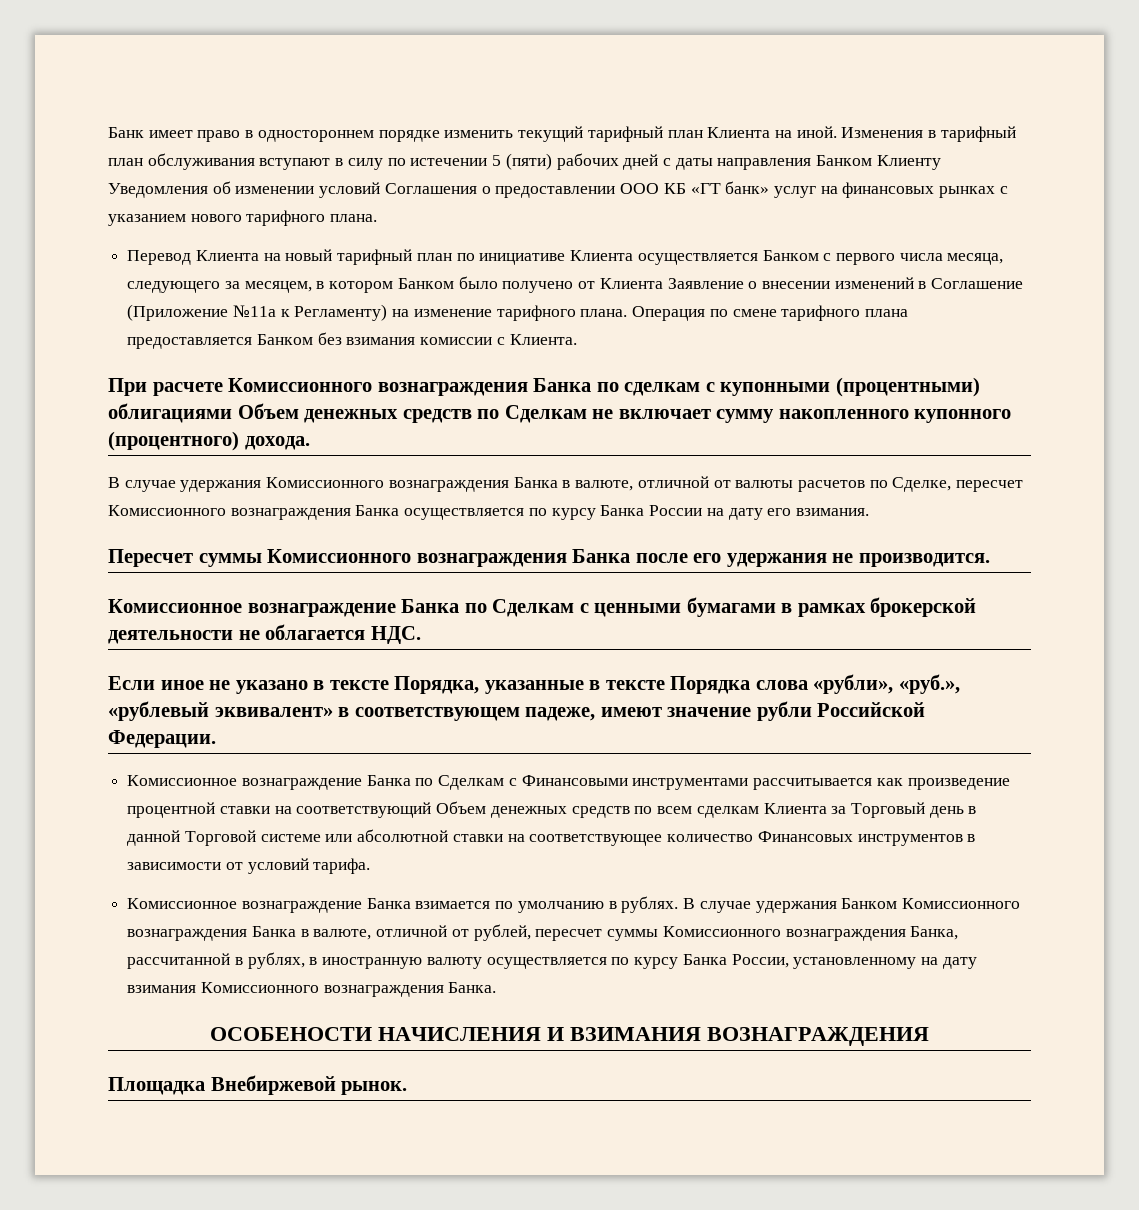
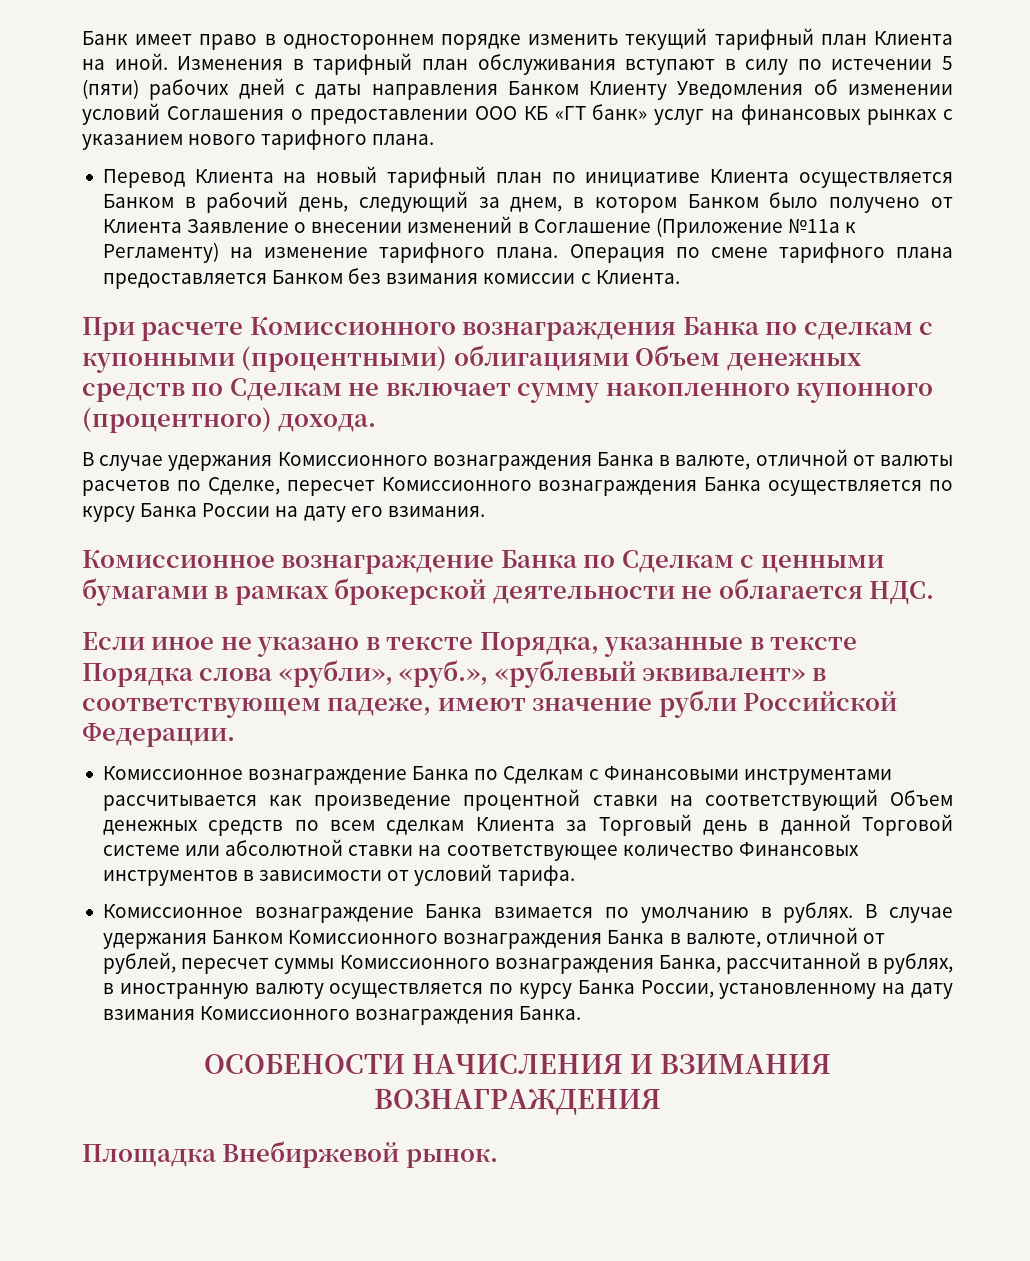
[823,253,1004,265] [127,281,312,293] с первого числа месяца, следующего за месяцем, -> [184,191,563,213] в рабочий день, следующий за днем,
[108,549,990,567] // Пересчет суммы Комиссионного вознаграждения Банка после его удержания не производится. -> (485, 511) none

